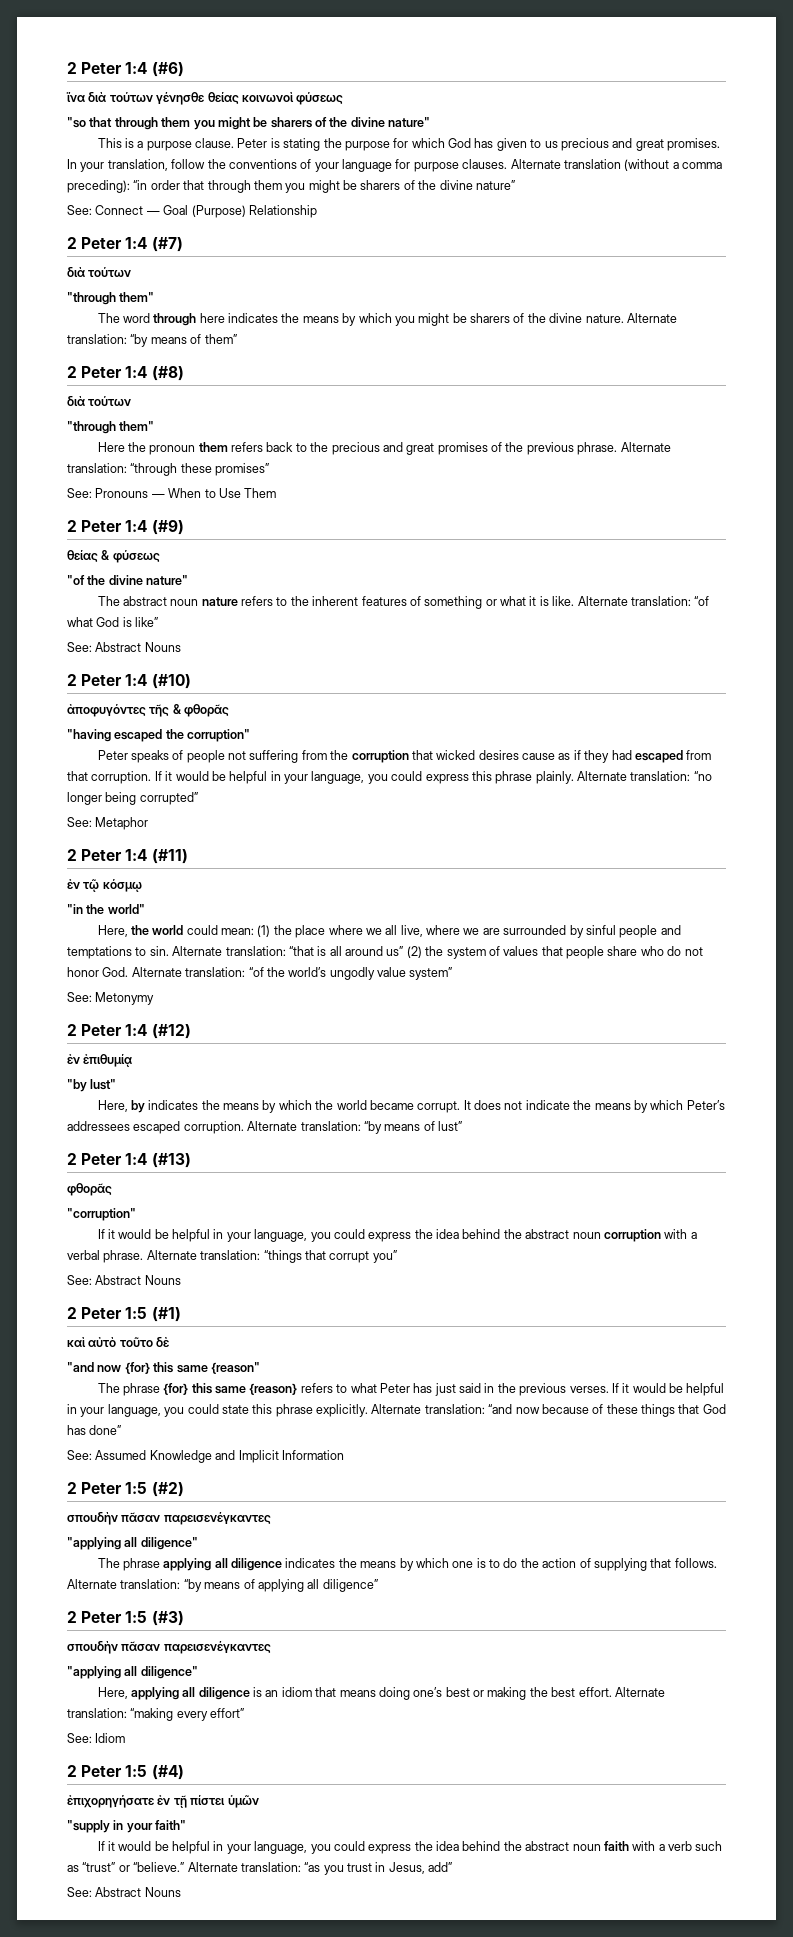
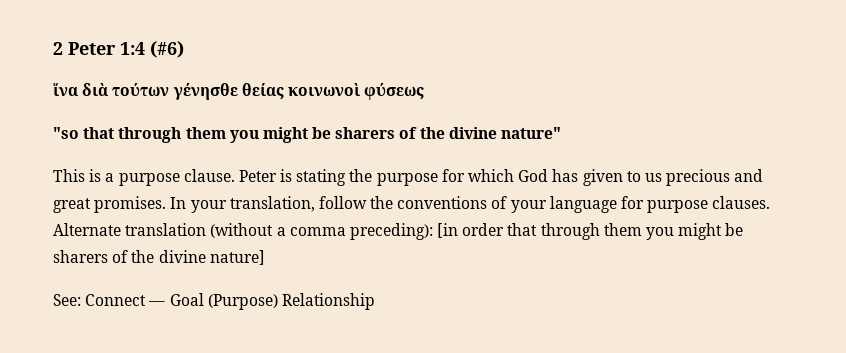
[133,180,148,190] “in -> [437,223,459,238] [in
[475,180,515,190] nature” -> [209,250,265,265] nature]
[67,237,183,252] [67,267,132,277] [67,292,155,305] [97,313,677,326] [67,334,237,347] [67,366,184,381] [67,396,132,406] [67,421,155,434] [97,442,671,455] [67,463,270,476] [67,488,277,498] [67,520,184,535] [67,550,160,563] [67,575,189,585] [97,596,710,609] [67,617,159,627] [67,642,181,652] [67,674,191,689] [67,704,230,717] [67,729,251,742] [97,750,712,763] [67,771,712,784] [67,792,198,805] [67,817,149,830] [67,849,188,864] [67,879,142,892] [67,904,145,914] [97,925,681,938] [67,946,703,959] [67,967,453,980] [67,992,155,1005] [67,1024,191,1039] [67,1054,133,1067] [67,1079,117,1092] [97,1100,725,1113] [67,1121,462,1134] [67,1153,191,1168] [67,1183,112,1196] [67,1208,136,1221] [97,1229,697,1242] [67,1250,397,1263] [67,1275,181,1285] [67,1307,181,1322] [67,1337,170,1347] [67,1362,260,1374] [97,1383,725,1396] [67,1404,726,1417] [67,1425,122,1435] [67,1450,344,1463] [67,1482,184,1497] [67,1512,271,1525] [67,1537,198,1550] [97,1558,717,1571] [67,1579,378,1592] [67,1611,184,1626] [67,1641,271,1654] [67,1666,198,1679] [97,1687,665,1700] [67,1708,245,1721] [67,1733,126,1743] [67,1765,184,1780] [67,1795,259,1808] [67,1820,187,1833] [97,1841,723,1854] [67,1862,453,1875] [67,1887,181,1897] // 2 Peter 1:4 (#7) // διὰ τούτων // "through them" // The word through here indicates the means by which you might be sharers of the divine nature. Alternate translation: “by means of them” // 2 Peter 1:4 (#8) // διὰ τούτων // "through them" // Here the pronoun them refers back to the precious and great promises of the previous phrase. Alternate translation: “through these promises” // See: Pronouns — When to Use Them // 2 Peter 1:4 (#9) // θείας & φύσεως // "of the divine nature" // The abstract noun nature refers to the inherent features of something or what it is like. Alternate translation: “of what God is like” // See: Abstract Nouns // 2 Peter 1:4 (#10) // ἀποφυγόντες τῆς & φθορᾶς // "having escaped the corruption" // Peter speaks of people not suffering from the corruption that wicked desires cause as if they had escaped from that corruption. If it would be helpful in your language, you could express this phrase plainly. Alternate translation: “no longer being corrupted” // See: Metaphor // 2 Peter 1:4 (#11) // ἐν τῷ κόσμῳ // "in the world" // Here, the world could mean: (1) the place where we all live, where we are surrounded by sinful people and temptations to sin. Alternate translation: “that is all around us” (2) the system of values that people share who do not honor God. Alternate translation: “of the world’s ungodly value system” // See: Metonymy // 2 Peter 1:4 (#12) // ἐν ἐπιθυμίᾳ // "by lust" // Here, by indicates the means by which the world became corrupt. It does not indicate the means by which Peter’s addressees escaped corruption. Alternate translation: “by means of lust” // 2 Peter 1:4 (#13) // φθορᾶς // "corruption" // If it would be helpful in your language, you could express the idea behind the abstract noun corruption with a verbal phrase. Alternate translation: “things that corrupt you” // See: Abstract Nouns // 2 Peter 1:5 (#1) // καὶ αὐτὸ τοῦτο δὲ // "and now {for} this same {reason" // The phrase {for} this same {reason} refers to what Peter has just said in the previous verses. If it would be helpful in your language, you could state this phrase explicitly. Alternate translation: “and now because of these things that God has done” // See: Assumed Knowledge and Implicit Information // 2 Peter 1:5 (#2) // σπουδὴν πᾶσαν παρεισενέγκαντες // "applying all diligence" // The phrase applying all diligence indicates the means by which one is to do the action of supplying that follows. Alternate translation: “by means of applying all diligence” // 2 Peter 1:5 (#3) // σπουδὴν πᾶσαν παρεισενέγκαντες // "applying all diligence" // Here, applying all diligence is an idiom that means doing one’s best or making the best effort. Alternate translation: “making every effort” // See: Idiom // 2 Peter 1:5 (#4) // ἐπιχορηγήσατε ἐν τῇ πίστει ὑμῶν // "supply in your faith" // If it would be helpful in your language, you could express the idea behind the abstract noun faith with a verb such as “trust” or “believe.” Alternate translation: “as you trust in Jesus, add” // See: Abstract Nouns -> (375, 301) none

